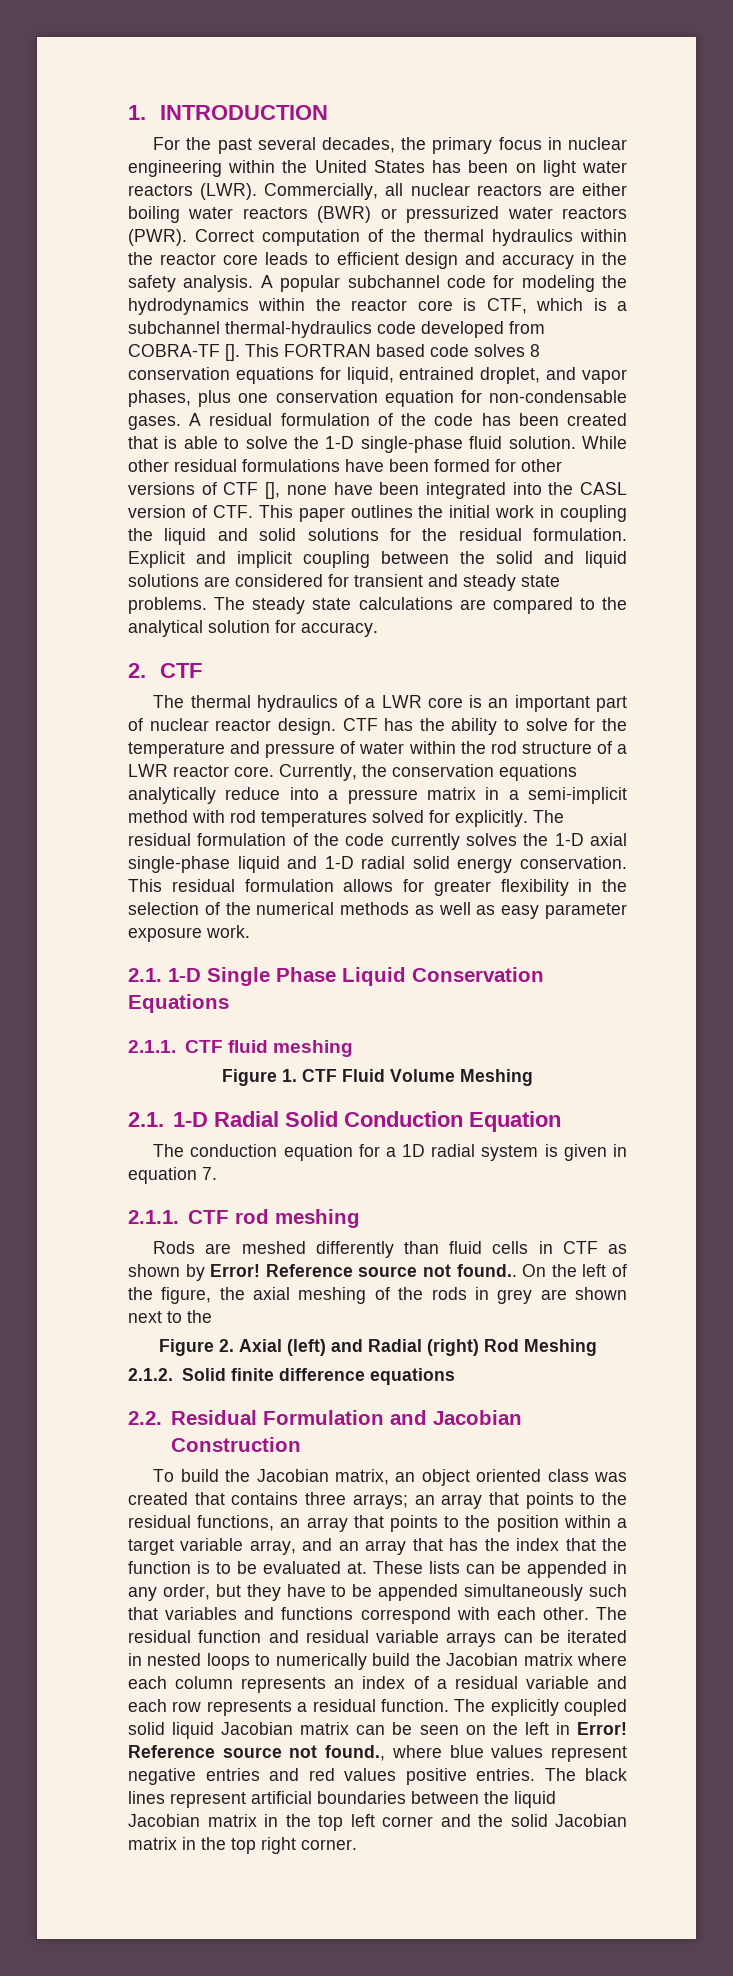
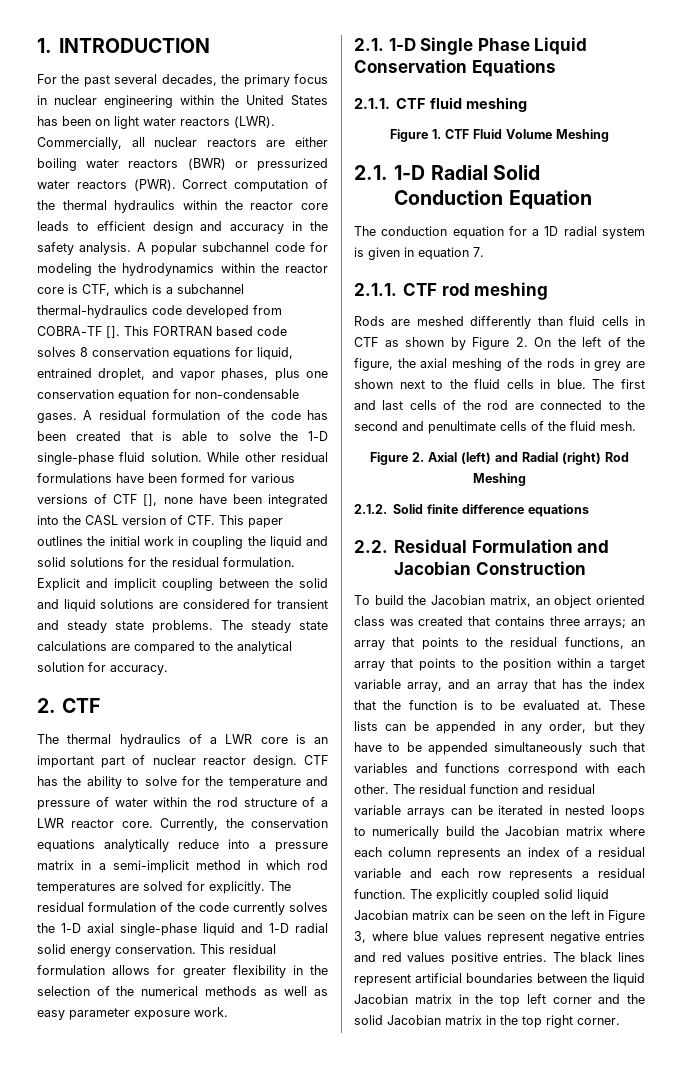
[521,459,562,472] other -> [251,473,295,483] various
[192,810,225,823] with -> [248,860,300,870] in which
(367, 819) none -> [120,884,139,891] are
[210,1264,517,1277] Error! Reference source not found.. -> [472,337,528,350] Figure 2.
(212, 1316) none -> [474,379,645,389] [354,400,645,410] [354,421,636,434] fluid cells in blue. The first and last cells of the rod are connected to the second and penultimate cells of the fluid mesh.
[576,1722,627,1735] [128,1745,386,1761] Error! Reference source not found., -> [608,910,645,923] [354,931,366,943] Figure 3,

